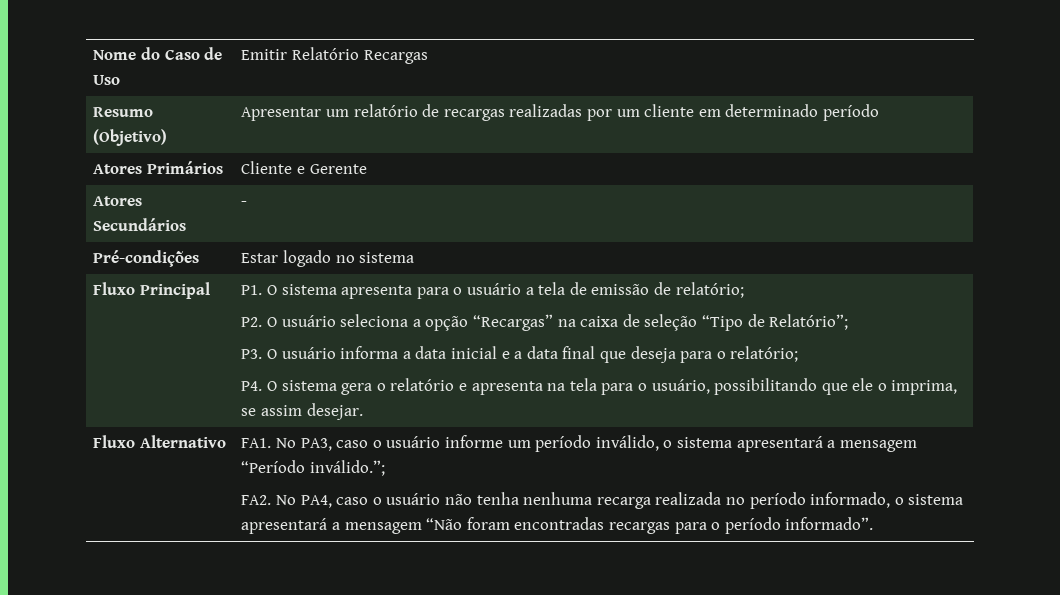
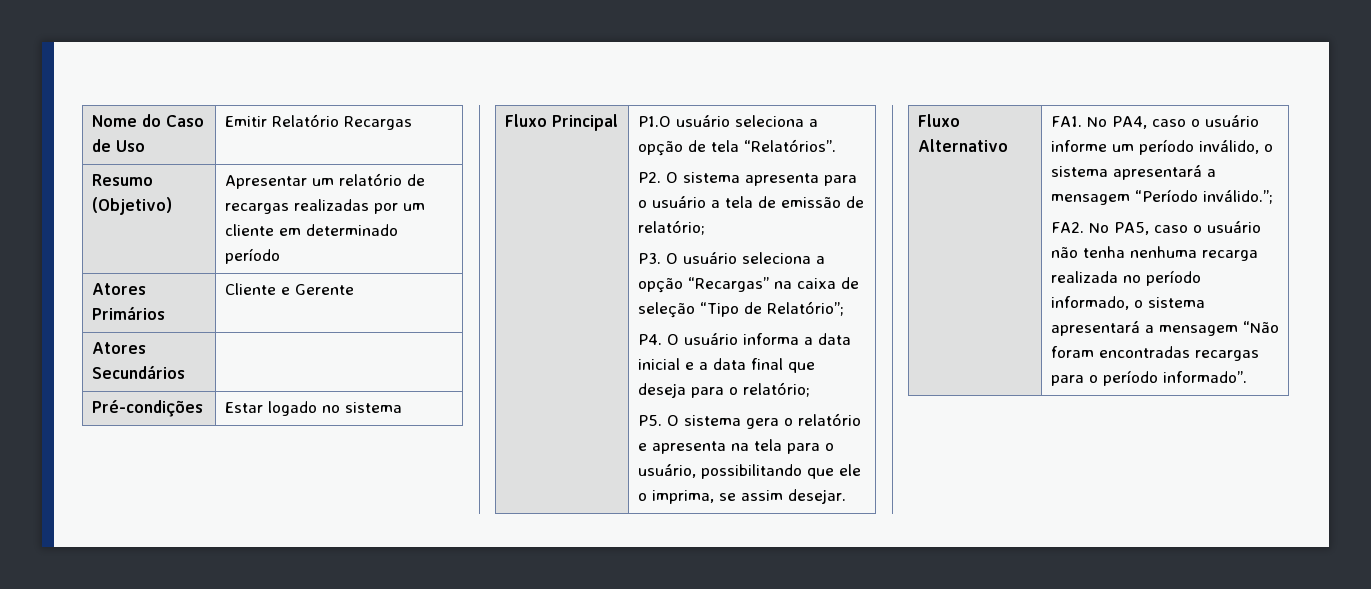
[241,201,248,206] - -> (185, 372) none
[241,285,263,295] P1. -> [637,115,818,127] [637,139,836,156] [637,172,661,183] P1.O usuário seleciona a opção de tela “Relatórios”. // P2.
[241,317,263,327] P2. -> [637,253,661,264] P3.
[241,349,263,359] P3. -> [637,334,662,345] P4.
[241,381,263,391] P4. -> [637,415,662,426] P5.
[300,438,332,451] PA3, -> [1111,116,1147,129] PA4,
[300,495,332,508] PA4, -> [1113,222,1149,235] PA5,

